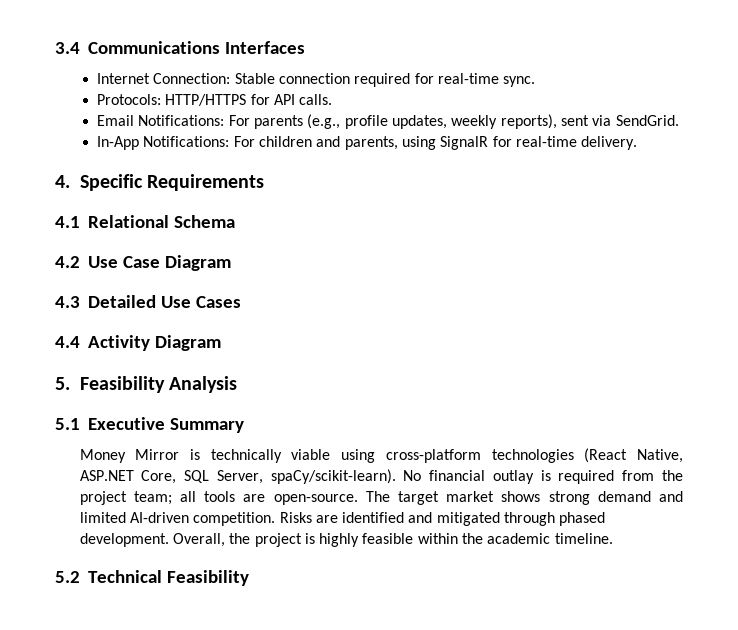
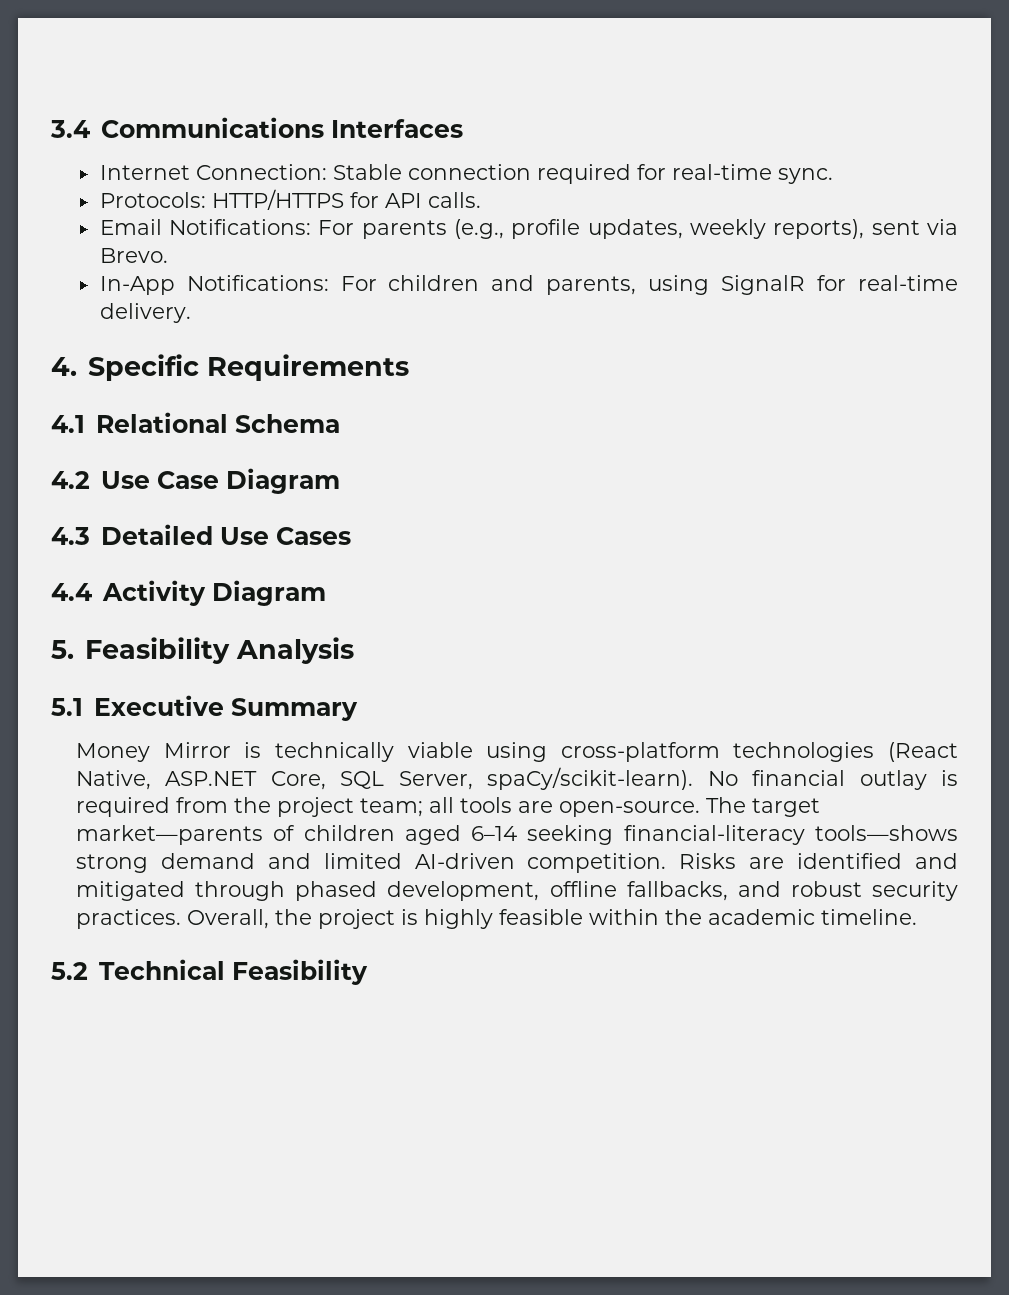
[615,115,679,126] SendGrid. -> [99,248,168,263] Brevo.
[446,491,541,502] market shows -> [76,825,958,845] market—parents of children aged 6–14 seeking financial-literacy tools—shows
[79,533,169,547] development. -> [387,881,958,901] [76,909,182,929] development, offline fallbacks, and robust security practices.

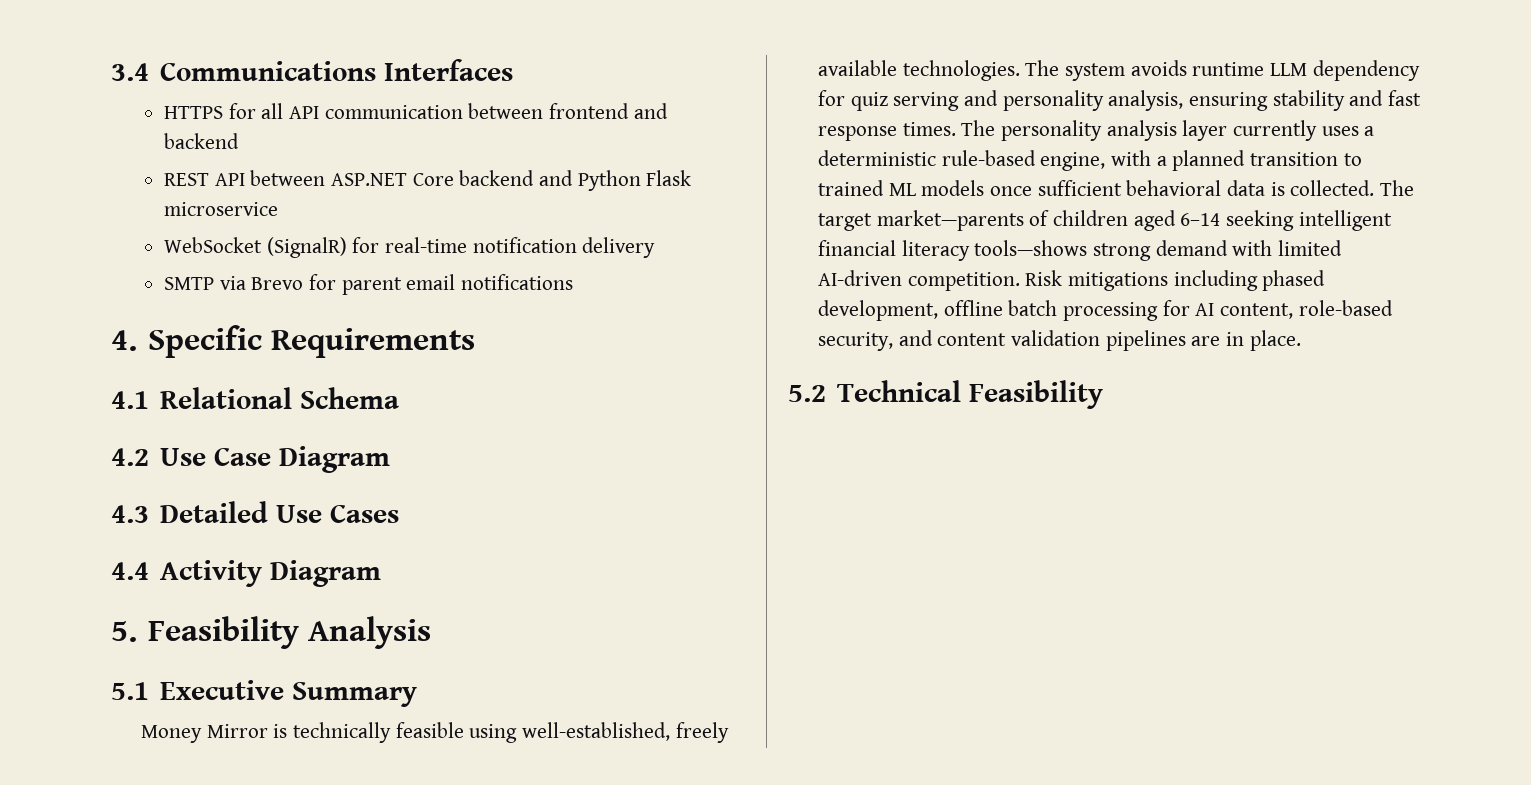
[99,164,833,184] [99,189,481,210] [99,219,959,239] [99,248,168,263] [99,275,958,295] [99,303,191,323] Internet Connection: Stable connection required for real-time sync. // Protocols: HTTP/HTTPS for API calls. // Email Notifications: For parents (e.g., profile updates, weekly reports), sent via Brevo. // In-App Notifications: For children and parents, using SignalR for real-time delivery. -> [163,103,668,119] [163,133,239,149] [163,170,692,191] [163,202,278,216] [163,237,656,258] [163,274,573,295] HTTPS for all API communication between frontend and backend // REST API between ASP.NET Core backend and Python Flask microservice // WebSocket (SignalR) for real-time notification delivery // SMTP via Brevo for parent email notifications
[407,742,958,762] [76,767,958,790] [76,797,701,817] viable using cross-platform technologies (React Native, ASP.NET Core, SQL Server, spaCy/scikit-learn). No financial outlay is required from the project team; all tools are open-source. -> [395,722,729,743] [817,60,1420,81] [817,90,1421,111] [817,120,1375,141] [817,150,1362,171] [817,180,1375,196] feasible using well-established, freely available technologies. The system avoids runtime LLM dependency for quiz serving and personality analysis, ensuring stability and fast response times. The personality analysis layer currently uses a deterministic rule-based engine, with a planned transition to trained ML models once sufficient behavioral data is collected.
[623,825,805,845] financial-literacy -> [1298,210,1392,231] [817,240,970,261] intelligent financial literacy
[267,853,311,869] and -> [1232,240,1273,256] with
[679,853,958,869] [76,881,958,901] [76,909,918,929] Risks are identified and mitigated through phased development, offline fallbacks, and robust security practices. Overall, the project is highly feasible within the academic timeline. -> [1025,270,1326,291] [817,300,1393,321] [817,330,1301,351] Risk mitigations including phased development, offline batch processing for AI content, role-based security, and content validation pipelines are in place.

